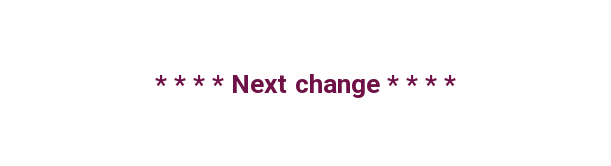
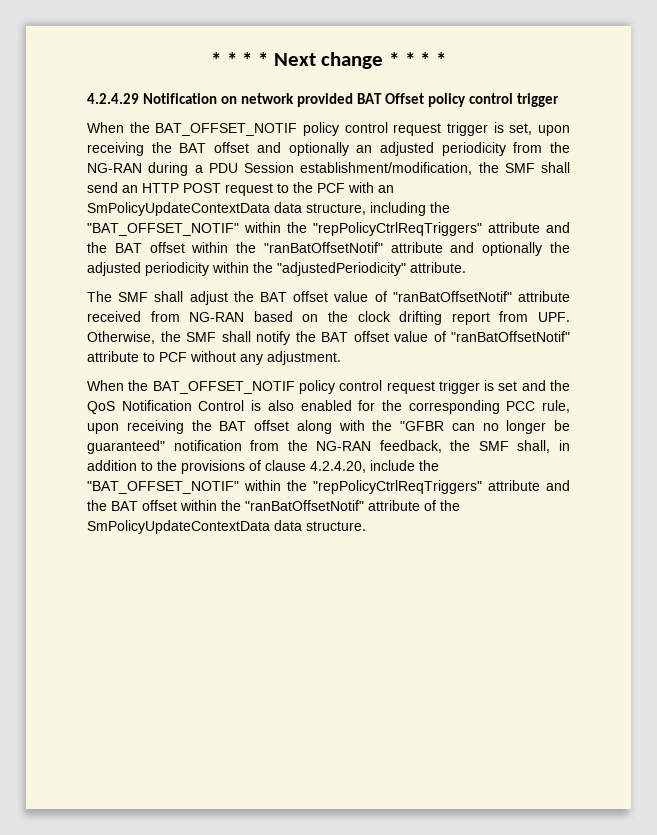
(457, 84) none -> [87,93,560,107] [87,122,570,136] [87,142,570,156] [87,162,570,176] [87,182,394,196] [87,202,450,216] [87,222,570,236] [87,242,570,256] [87,262,466,276] [87,291,570,305] [87,311,571,325] [87,331,570,345] [87,351,341,365] [87,380,571,394] [87,400,570,414] [87,420,570,434] [87,440,570,454] [87,460,439,474] [87,480,570,494] [87,500,460,511] [87,520,366,534] // 4.2.4.29 Notification on network provided BAT Offset policy control trigger // When the BAT_OFFSET_NOTIF policy control request trigger is set, upon receiving the BAT offset and optionally an adjusted periodicity from the NG-RAN during a PDU Session establishment/modification, the SMF shall send an HTTP POST request to the PCF with an SmPolicyUpdateContextData data structure, including the "BAT_OFFSET_NOTIF" within the "repPolicyCtrlReqTriggers" attribute and the BAT offset within the "ranBatOffsetNotif" attribute and optionally the adjusted periodicity within the "adjustedPeriodicity" attribute. // The SMF shall adjust the BAT offset value of "ranBatOffsetNotif" attribute received from NG-RAN based on the clock drifting report from UPF. Otherwise, the SMF shall notify the BAT offset value of "ranBatOffsetNotif" attribute to PCF without any adjustment. // When the BAT_OFFSET_NOTIF policy control request trigger is set and the QoS Notification Control is also enabled for the corresponding PCC rule, upon receiving the BAT offset along with the "GFBR can no longer be guaranteed" notification from the NG-RAN feedback, the SMF shall, in addition to the provisions of clause 4.2.4.20, include the "BAT_OFFSET_NOTIF" within the "repPolicyCtrlReqTriggers" attribute and the BAT offset within the "ranBatOffsetNotif" attribute of the SmPolicyUpdateContextData data structure.

